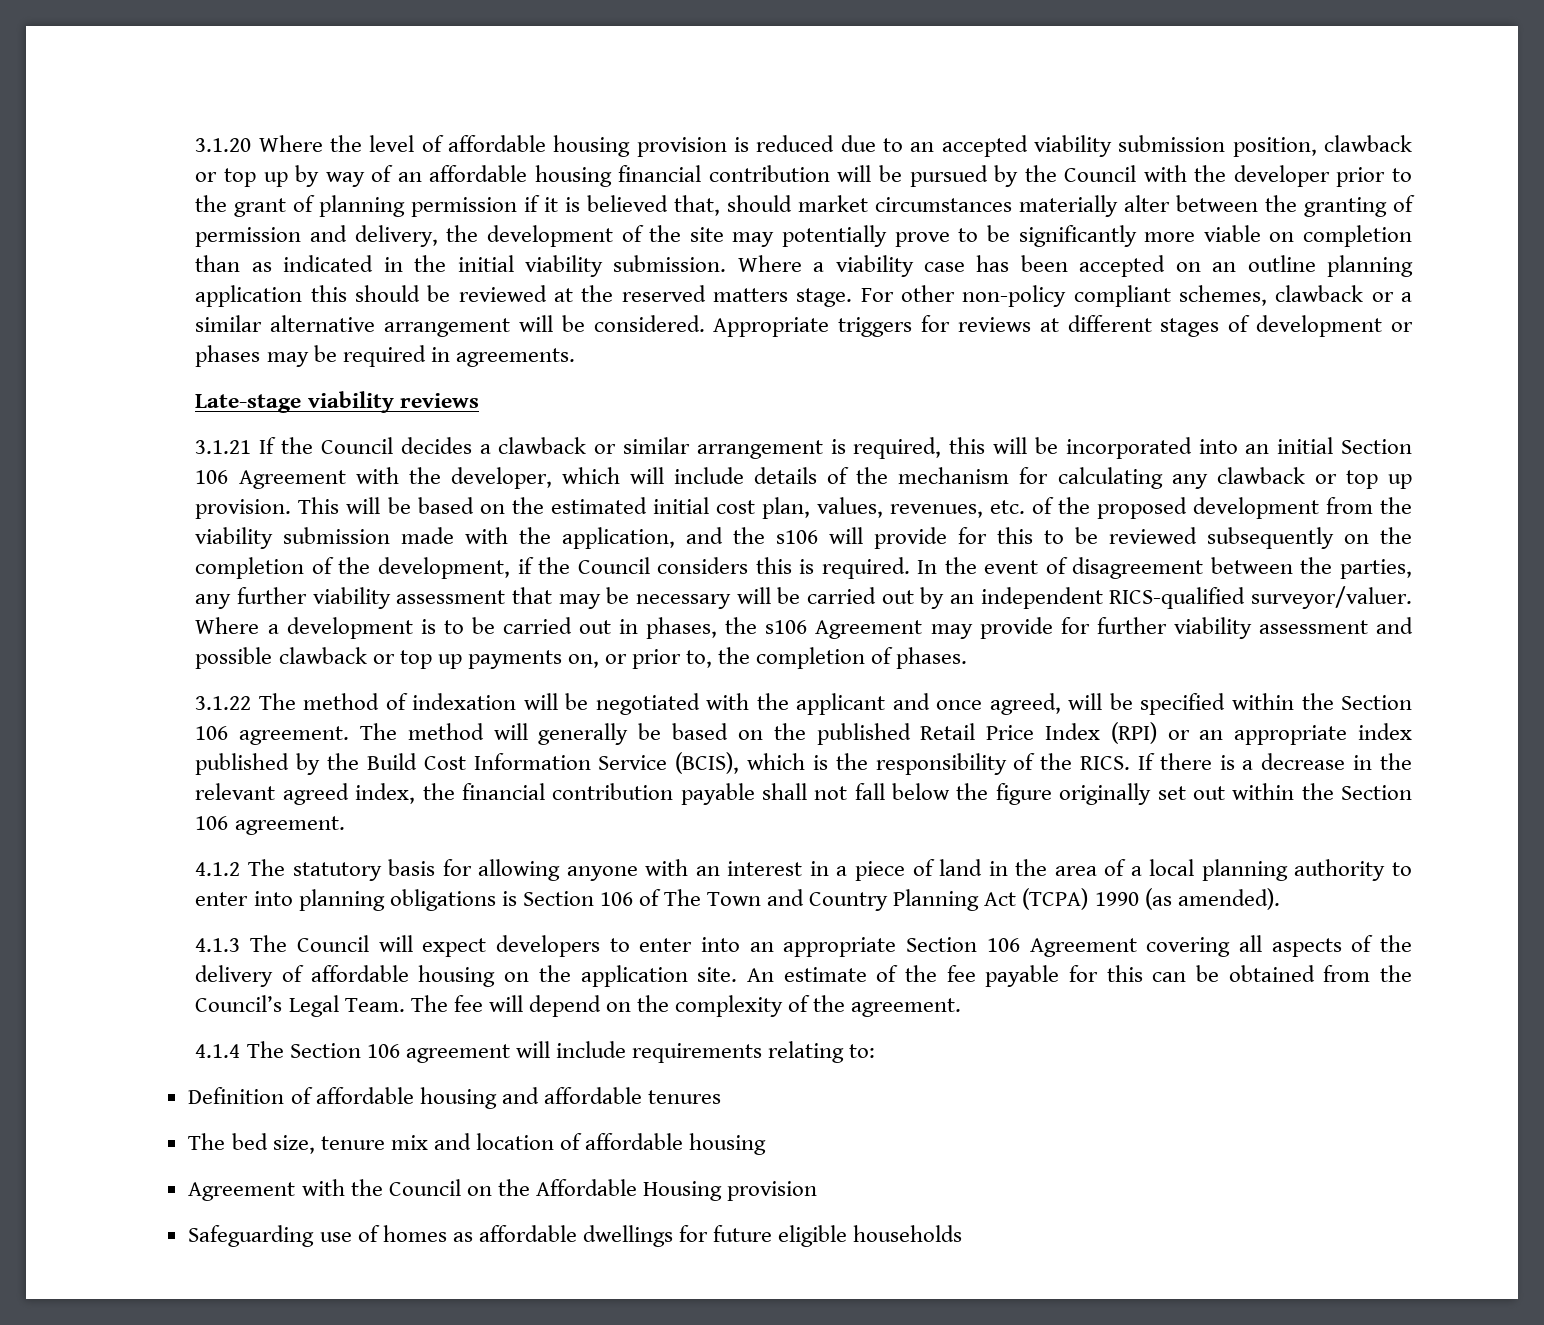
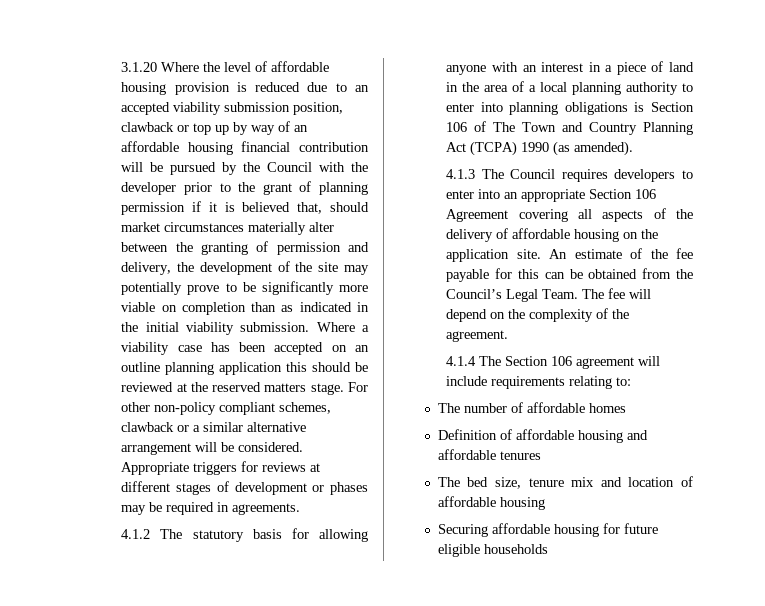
[195,391,479,413] [195,437,1412,459] [195,467,1412,489] [195,497,1413,519] [195,527,1413,549] [195,557,1413,579] [195,586,1412,609] [195,617,1413,639] [195,647,968,669] [195,693,1412,715] [195,722,1412,745] [195,752,1412,775] [195,783,1413,805] [195,816,345,835] // Late-stage viability reviews // 3.1.21 If the Council decides a clawback or similar arrangement is required, this will be incorporated into an initial Section 106 Agreement with the developer, which will include details of the mechanism for calculating any clawback or top up provision. This will be based on the estimated initial cost plan, values, revenues, etc. of the proposed development from the viability submission made with the application, and the s106 will provide for this to be reviewed subsequently on the completion of the development, if the Council considers this is required. In the event of disagreement between the parties, any further viability assessment that may be necessary will be carried out by an independent RICS-qualified surveyor/valuer. Where a development is to be carried out in phases, the s106 Agreement may provide for further viability assessment and possible clawback or top up payments on, or prior to, the completion of phases. // 3.1.22 The method of indexation will be negotiated with the applicant and once agreed, will be specified within the Section 106 agreement. The method will generally be based on the published Retail Price Index (RPI) or an appropriate index published by the Build Cost Information Service (BCIS), which is the responsibility of the RICS. If there is a decrease in the relevant agreed index, the financial contribution payable shall not fall below the figure originally set out within the Section 106 agreement. -> (301, 509) none
[378,935,487,957] will expect -> [561,169,608,182] requires
(876, 1051) none -> [437,402,626,413] // The number of affordable homes
[188,1179,818,1201] [188,1225,673,1247] Agreement with the Council on the Affordable Housing provision // Safeguarding use of homes as affordable dwellings -> [437,523,599,537] Securing affordable housing

